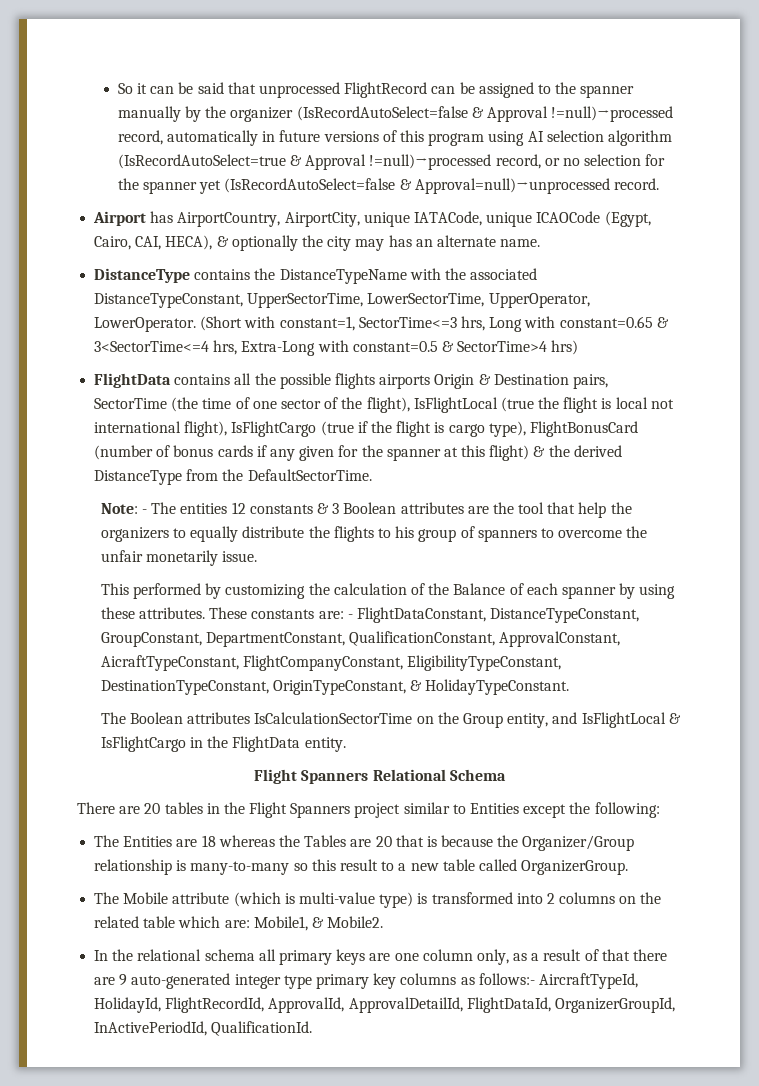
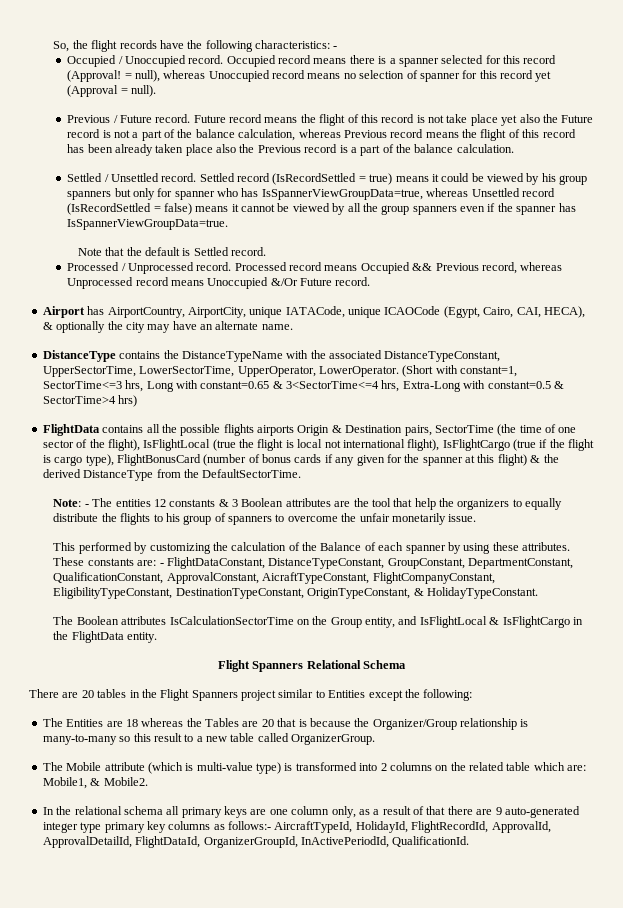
[117,82,635,98] [117,106,674,122] [117,130,672,146] [117,154,666,170] [117,178,610,194] So it can be said that unprocessed FlightRecord can be assigned to the spanner manually by the organizer (IsRecordAutoSelect=false & Approval !=null)→processed record, automatically in future versions of this program using AI selection algorithm (IsRecordAutoSelect=true & Approval !=null)→processed record, or no selection for the spanner yet (IsRecordAutoSelect=false & Approval=null)→unprocessed -> [53,40,338,52] [67,55,557,67] [67,70,552,82] [67,85,156,97] [67,114,594,126] [67,129,576,141] [67,144,514,156] [67,173,588,185] [67,188,555,200] [67,203,576,215] [67,219,229,230] [77,247,267,256] [67,262,563,274] [67,277,333,289] So, the flight records have the following characteristics: - // Occupied / Unoccupied record. Occupied record means there is a spanner selected for this record (Approval! = null), whereas Unoccupied record means no selection of spanner for this record yet (Approval = null). // Previous / Future record. Future record means the flight of this record is not take place yet also the Future record is not a part of the balance calculation, whereas Previous record means the flight of this record has been already taken place also the Previous record is a part of the balance calculation. // Settled / Unsettled record. Settled record (IsRecordSettled = true) means it could be viewed by his group spanners but only for spanner who has IsSpannerViewGroupData=true, whereas Unsettled record (IsRecordSettled = false) means it cannot be viewed by all the group spanners even if the spanner has IsSpannerViewGroupData=true. // Note that the default is Settled record. // Processed / Unprocessed record. Processed record means Occupied && Previous record, whereas Unprocessed record means Unoccupied &/Or Future
[388,235,412,247] has -> [172,321,197,330] have

